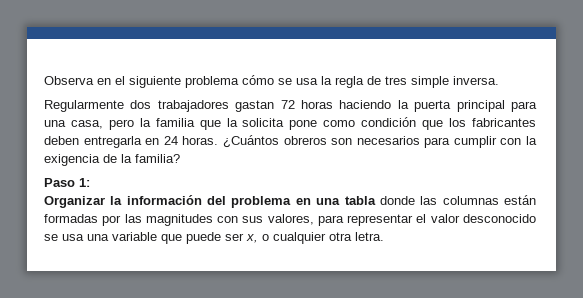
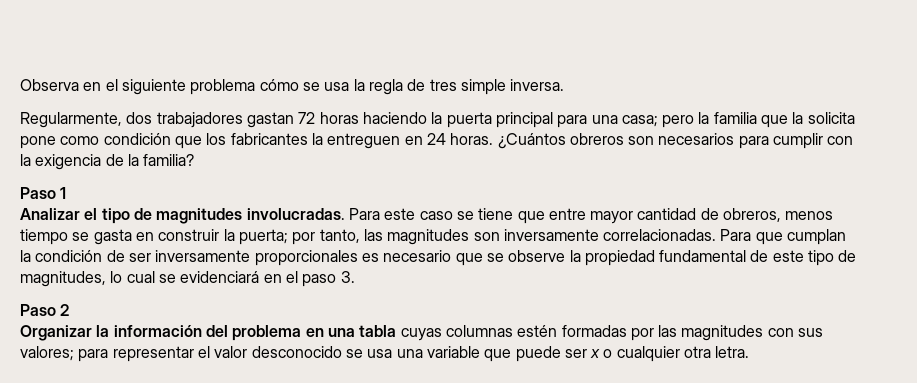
[44,100,124,112] Regularmente -> [20,112,122,128] Regularmente,
[70,120,103,129] casa, -> [621,115,658,127] casa;
[44,136,142,148] deben entregarla -> [311,133,401,149] la entreguen
[79,178,90,187] 1: -> [60,187,67,199] [20,208,834,224] [20,229,847,245] [20,250,857,266] [20,271,355,287] [20,304,70,316] 1 // Analizar el tipo de magnitudes involucradas. Para este caso se tiene que entre mayor cantidad de obreros, menos tiempo se gasta en construir la puerta; por tanto, las magnitudes son inversamente correlacionadas. Para que cumplan la condición de ser inversamente proporcionales es necesario que se observe la propiedad fundamental de este tipo de magnitudes, lo cual se evidenciará en el paso 3. // Paso 2
[379,195,537,205] donde las columnas están -> [400,325,558,341] cuyas columnas estén
[267,214,314,225] valores, -> [20,346,74,361] valores;
[246,234,258,243] x, -> [590,349,601,358] x

